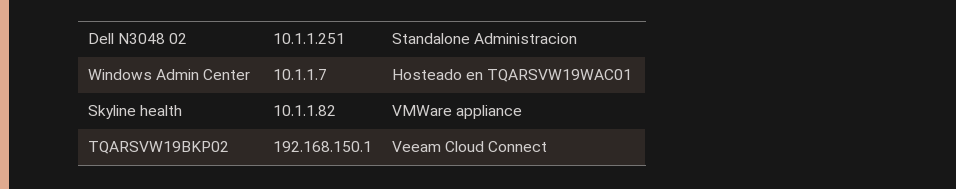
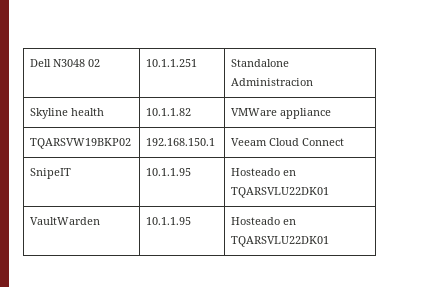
[87,69,251,80] [272,69,327,80] [391,69,633,82] // Windows Admin Center | 10.1.1.7 | Hosteado en TQARSVW19WAC01 -> (314, 82) none
(548, 146) none -> [30,168,72,179] [146,168,192,176] [231,168,297,176] [231,187,330,198] [30,217,101,225] [146,217,192,225] [231,217,297,225] [231,236,330,247] // SnipeIT | 10.1.1.95 | Hosteado en TQARSVLU22DK01 // VaultWarden | 10.1.1.95 | Hosteado en TQARSVLU22DK01

